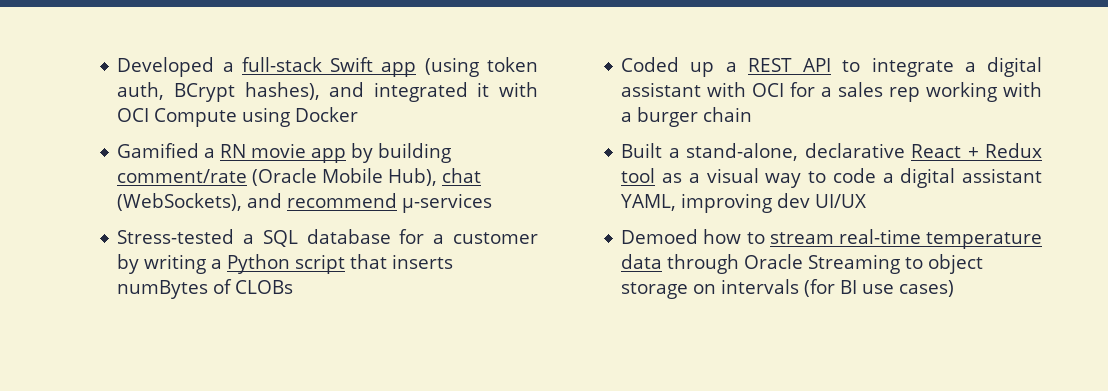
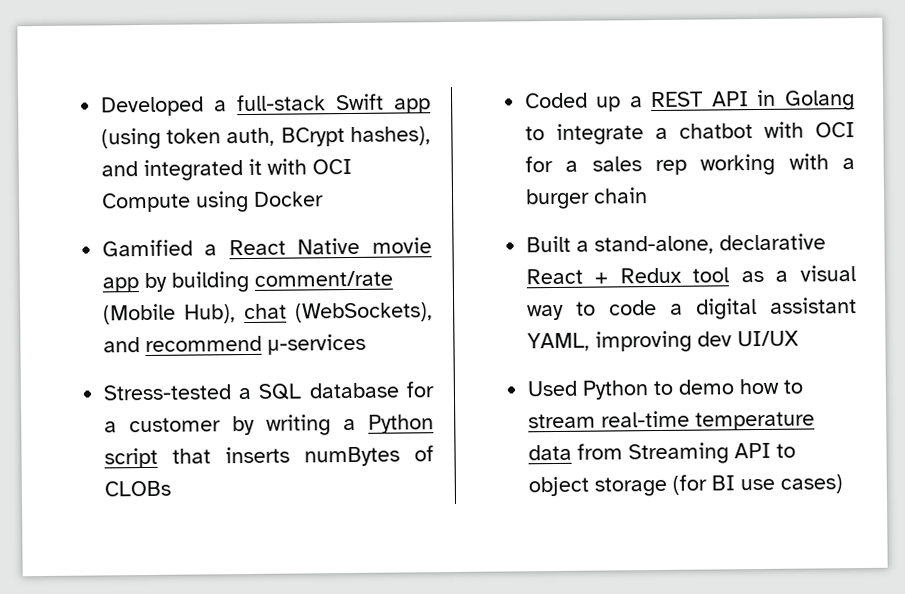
[220,144,247,158] RN -> [228,237,361,256] React Native
[252,168,384,186] (Oracle Mobile -> [102,303,176,325] (Mobile
(832, 65) none -> [756,89,855,111] in Golang
[987,57,1042,77] [621,82,702,97] digital assistant -> [678,123,753,139] chatbot
[621,229,699,244] Demoed -> [526,379,734,400] Used Python to demo
[667,254,901,274] through Oracle Streaming -> [576,442,771,465] from Streaming API
[693,279,800,294] on intervals -> (667, 486) none

